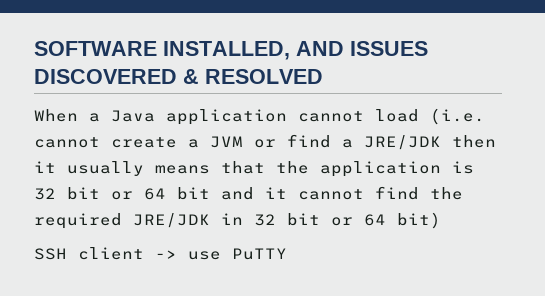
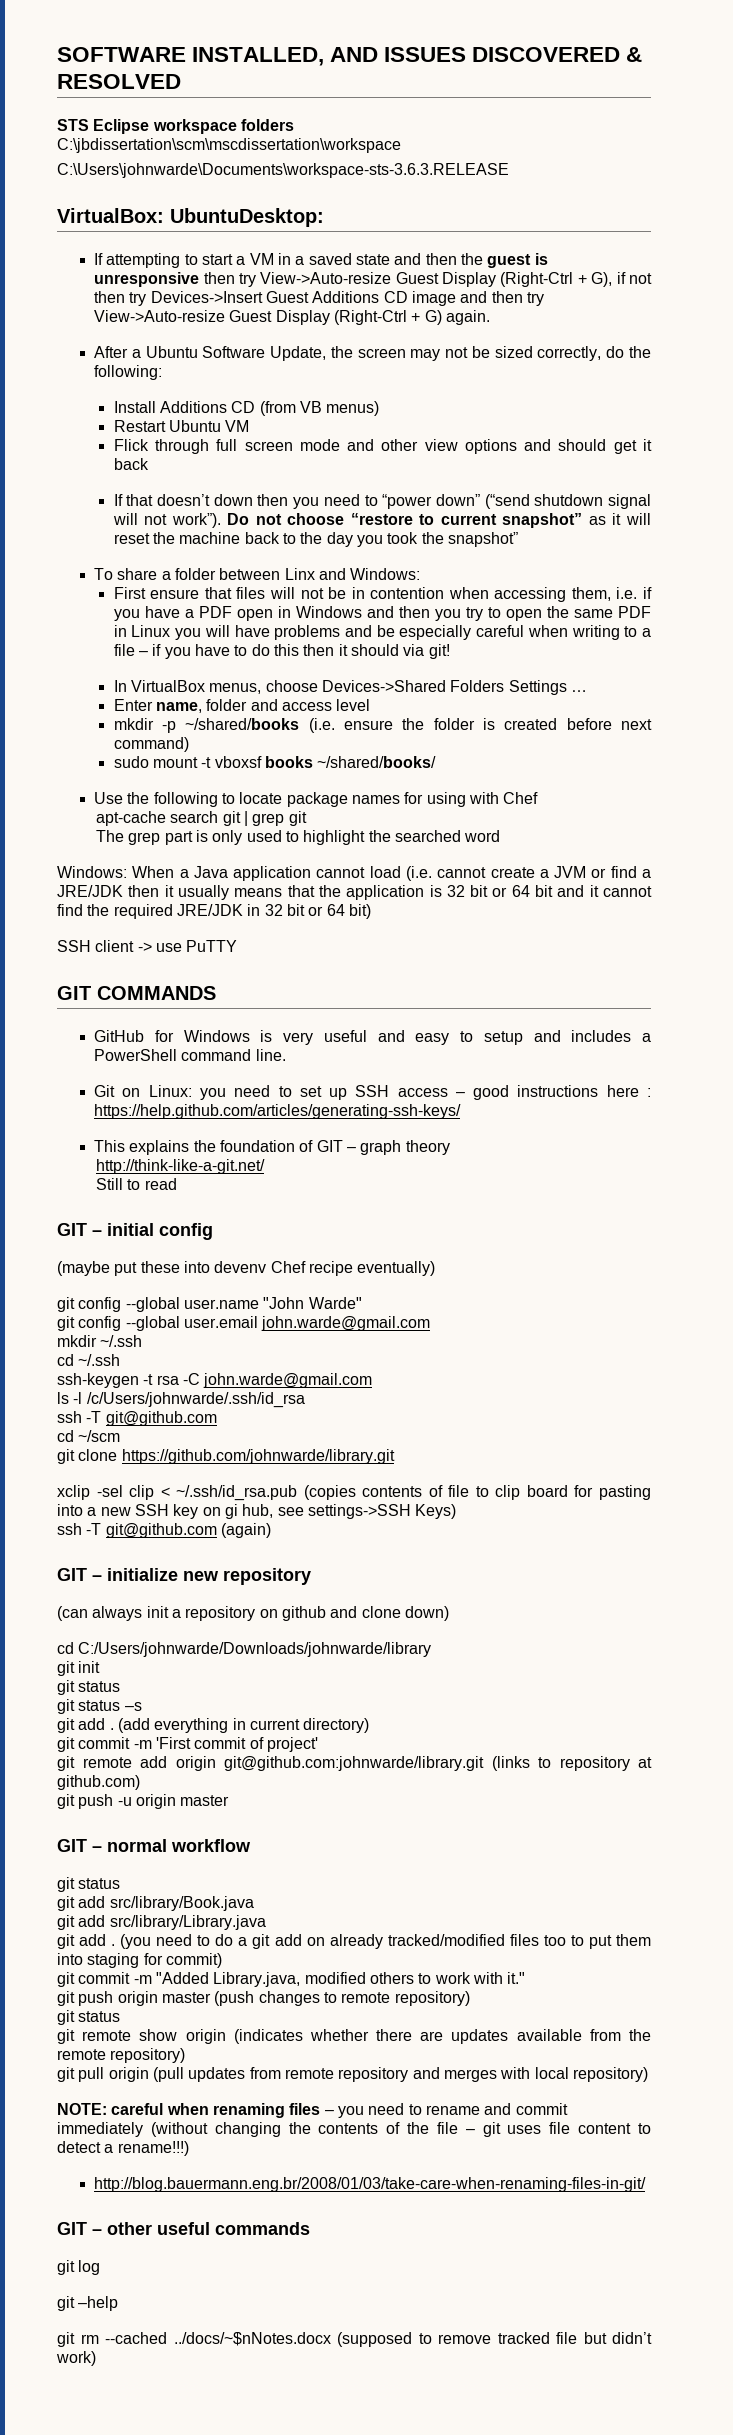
(323, 76) none -> [57,119,294,134] [57,138,401,153] [57,163,509,178] [57,208,324,227] [94,253,548,268] [94,272,652,287] [94,291,545,306] [94,310,491,325] [94,346,652,361] [94,365,163,380] [113,401,380,416] [113,420,250,432] [113,439,652,454] [113,458,149,470] [113,494,651,509] [112,513,651,528] [113,532,518,547] [94,568,421,580] [113,587,652,602] [113,606,652,621] [113,625,651,640] [113,644,450,659] [113,680,587,695] [113,699,371,713] [113,718,652,733] [113,737,189,752] [113,756,437,768] [94,792,539,807] [96,811,307,826] [96,830,501,845] [57,866,127,878] STS Eclipse workspace folders // C:\jbdissertation\scm\mscdissertation\workspace // C:\Users\johnwarde\Documents\workspace-sts-3.6.3.RELEASE // VirtualBox: UbuntuDesktop: // If attempting to start a VM in a saved state and then the guest is unresponsive then try View->Auto-resize Guest Display (Right-Ctrl + G), if not then try Devices->Insert Guest Additions CD image and then try View->Auto-resize Guest Display (Right-Ctrl + G) again. // After a Ubuntu Software Update, the screen may not be sized correctly, do the following: // Install Additions CD (from VB menus) // Restart Ubuntu VM // Flick through full screen mode and other view options and should get it back // If that doesn’t down then you need to “power down” (“send shutdown signal will not work”). Do not choose “restore to current snapshot” as it will reset the machine back to the day you took the snapshot” // To share a folder between Linx and Windows: // First ensure that files will not be in contention when accessing them, i.e. if you have a PDF open in Windows and then you try to open the same PDF in Linux you will have problems and be especially careful when writing to a file – if you have to do this then it should via git! // In VirtualBox menus, choose Devices->Shared Folders Settings … // Enter name, folder and access level // mkdir -p ~/shared/books (i.e. ensure the folder is created before next command) // sudo mount -t vboxsf books ~/shared/books/ // Use the following to locate package names for using with Chef // apt-cache search git | grep git // The grep part is only used to highlight the searched word // Windows:
(287, 254) none -> [57,986,216,1000] [94,1030,652,1045] [94,1049,286,1061] [94,1085,651,1100] [94,1104,462,1119] [94,1140,450,1155] [96,1159,266,1174] [96,1178,177,1190] [57,1223,213,1240] [57,1261,436,1276] [57,1297,362,1312] [57,1316,431,1331] [57,1335,143,1347] [57,1354,121,1366] [57,1373,373,1388] [57,1392,305,1408] [57,1411,217,1426] [57,1430,121,1442] [57,1449,395,1464] [57,1485,652,1501] [57,1504,457,1519] [57,1523,271,1538] [57,1568,311,1585] [57,1606,449,1621] [57,1642,432,1657] [57,1661,101,1676] [57,1680,121,1695] [57,1699,142,1714] [57,1718,370,1733] [57,1737,318,1752] [57,1756,652,1771] [57,1775,140,1790] [57,1794,230,1809] [57,1839,251,1852] [57,1877,121,1892] [57,1896,254,1911] [57,1915,266,1930] [57,1934,651,1949] [57,1953,222,1968] [57,1972,526,1987] [57,1991,470,2006] [57,2010,121,2025] [57,2029,651,2044] [57,2048,186,2063] [57,2067,648,2082] [57,2103,568,2118] [57,2122,652,2137] [57,2141,189,2156] [94,2177,647,2192] [57,2222,310,2235] [57,2260,101,2275] [57,2296,119,2311] [57,2332,652,2347] [56,2351,96,2366] // GIT COMMANDS // GitHub for Windows is very useful and easy to setup and includes a PowerShell command line. // Git on Linux: you need to set up SSH access – good instructions here : https://help.github.com/articles/generating-ssh-keys/ // This explains the foundation of GIT – graph theory // http://think-like-a-git.net/ // Still to read // GIT – initial config // (maybe put these into devenv Chef recipe eventually) // git config --global user.name "John Warde" // git config --global user.email john.warde@gmail.com // mkdir ~/.ssh // cd ~/.ssh // ssh-keygen -t rsa -C john.warde@gmail.com // ls -l /c/Users/johnwarde/.ssh/id_rsa // ssh -T git@github.com // cd ~/scm // git clone https://github.com/johnwarde/library.git // xclip -sel clip < ~/.ssh/id_rsa.pub (copies contents of file to clip board for pasting into a new SSH key on gi hub, see settings->SSH Keys) // ssh -T git@github.com (again) // GIT – initialize new repository // (can always init a repository on github and clone down) // cd C:/Users/johnwarde/Downloads/johnwarde/library // git init // git status // git status –s // git add . (add everything in current directory) // git commit -m 'First commit of project' // git remote add origin git@github.com:johnwarde/library.git (links to repository at github.com) // git push -u origin master // GIT – normal workflow // git status // git add src/library/Book.java // git add src/library/Library.java // git add . (you need to do a git add on already tracked/modified files too to put them into staging for commit) // git commit -m "Added Library.java, modified others to work with it." // git push origin master (push changes to remote repository) // git status // git remote show origin (indicates whether there are updates available from the remote repository) // git pull origin (pull updates from remote repository and merges with local repository) // NOTE: careful when renaming files – you need to rename and commit immediately (without changing the contents of the file – git uses file content to detect a rename!!!) // http://blog.bauermann.eng.br/2008/01/03/take-care-when-renaming-files-in-git/ // GIT – other useful commands // git log // git –help // git rm --cached ../docs/~$nNotes.docx (supposed to remove tracked file but didn’t work)

